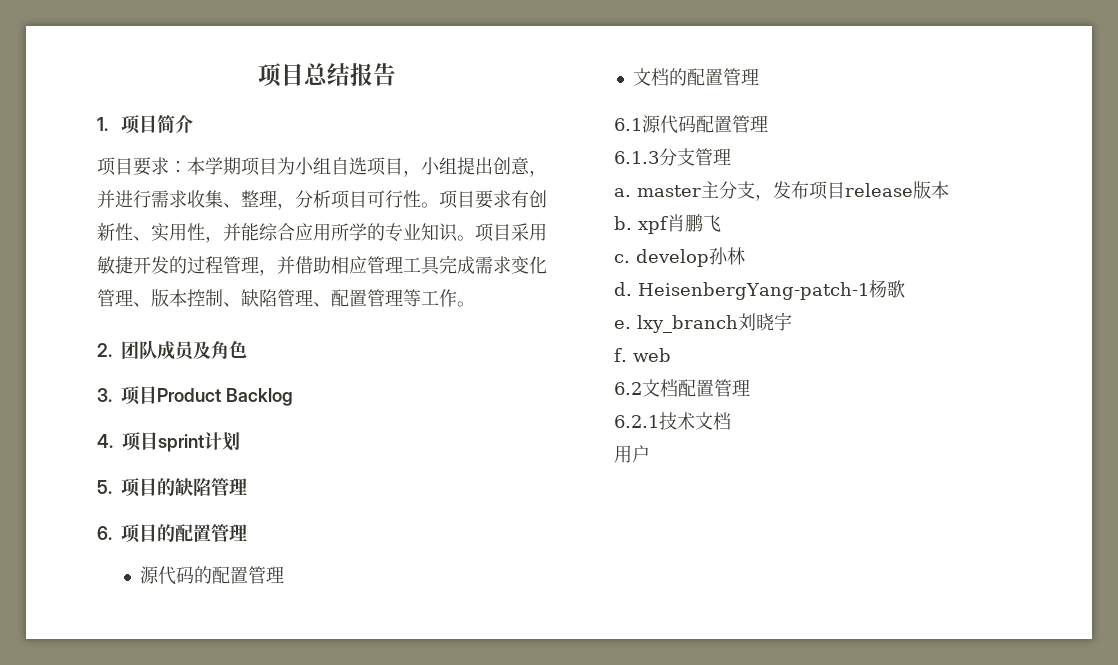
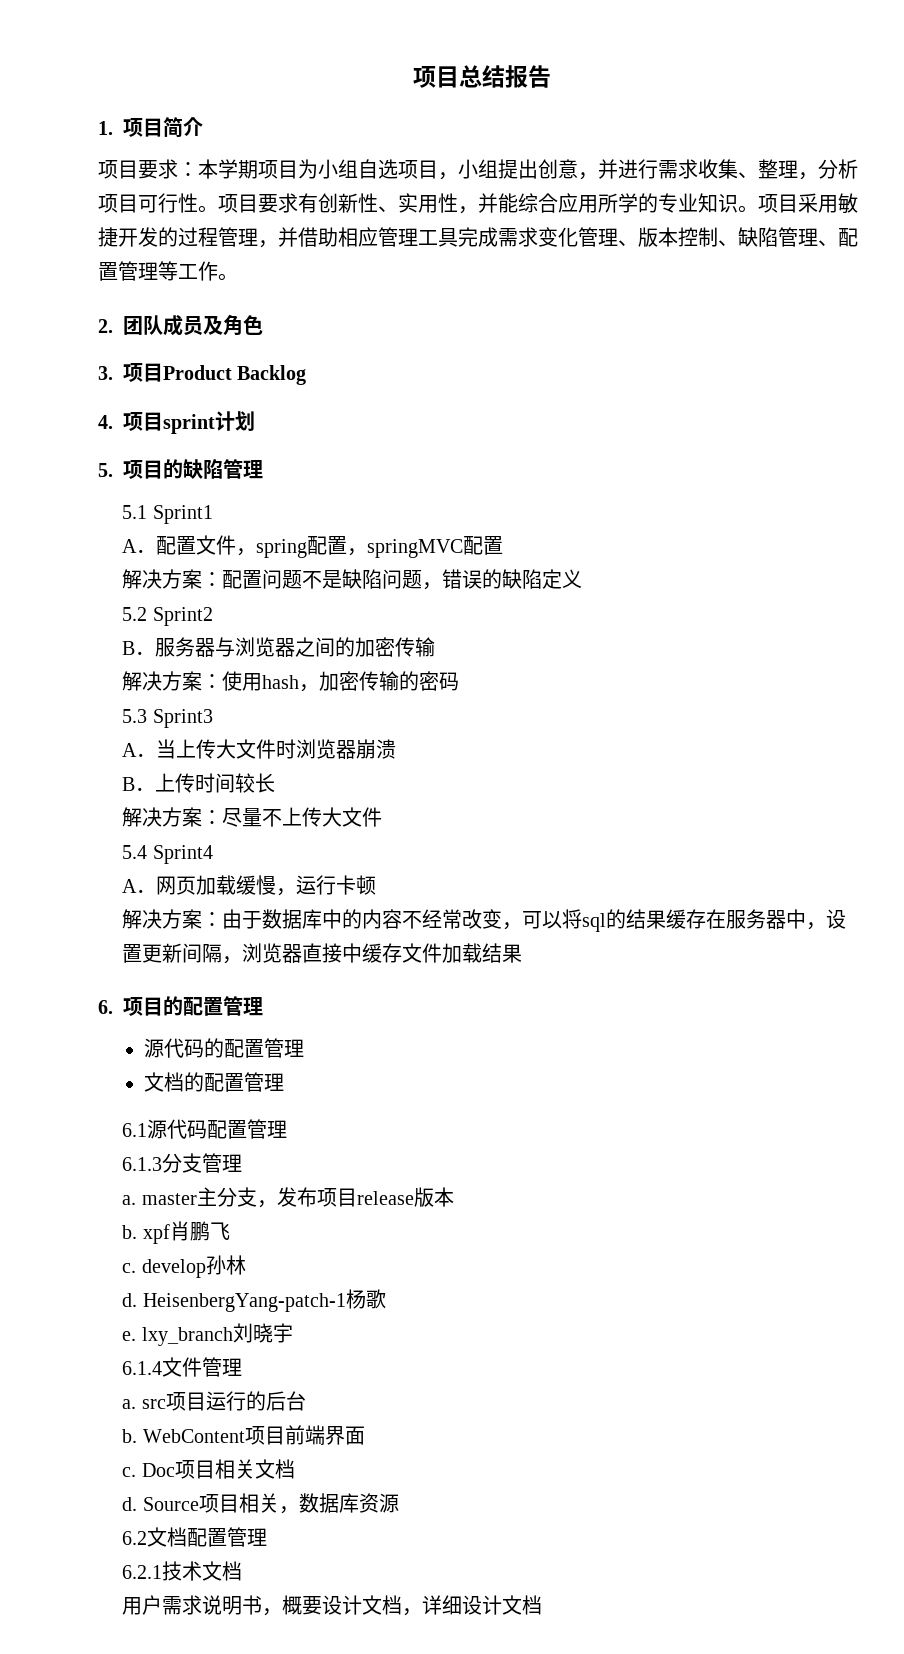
(247, 486) none -> [122,505,213,524] [122,535,504,558] [122,569,583,590] [122,607,213,626] [122,637,436,657] [122,671,460,692] [122,709,213,728] [122,739,397,759] [122,773,276,793] [122,807,383,827] [122,845,213,864] [122,875,377,896] [122,909,847,932] [122,943,523,964] // 5.1 Sprint1 // A．配置文件，spring配置，springMVC配置 // 解决方案：配置问题不是缺陷问题，错误的缺陷定义 // 5.2 Sprint2 // B．服务器与浏览器之间的加密传输 // 解决方案：使用hash，加密传输的密码 // 5.3 Sprint3 // A．当上传大文件时浏览器崩溃 // B．上传时间较长 // 解决方案：尽量不上传大文件 // 5.4 Sprint4 // A．网页加载缓慢，运行卡顿 // 解决方案：由于数据库中的内容不经常改变，可以将sql的结果缓存在服务器中，设置更新间隔，浏览器直接中缓存文件加载结果
[613,348,671,362] f. web -> [122,1357,243,1377] [122,1391,306,1411] [122,1425,365,1445] [122,1459,295,1479] [122,1493,399,1514] 6.1.4文件管理 // a. src项目运行的后台 // b. WebContent项目前端界面 // c. Doc项目相关文档 // d. Source项目相关，数据库资源
(650, 454) none -> [162,1595,543,1616] 需求说明书，概要设计文档，详细设计文档

